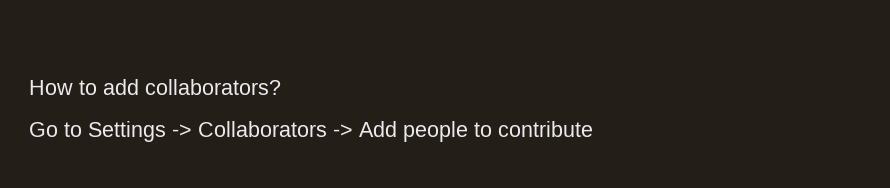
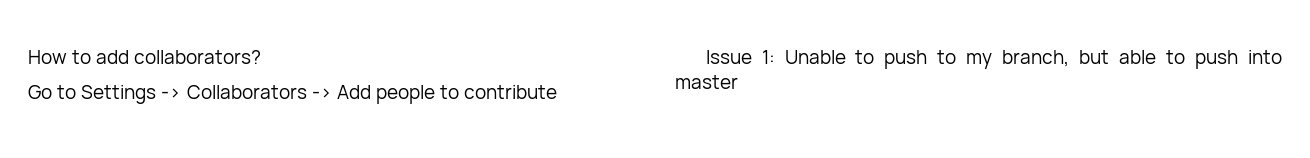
(593, 129) none -> [705,50,1282,69] [675,75,738,89] // Issue 1: Unable to push to my branch, but able to push into master

